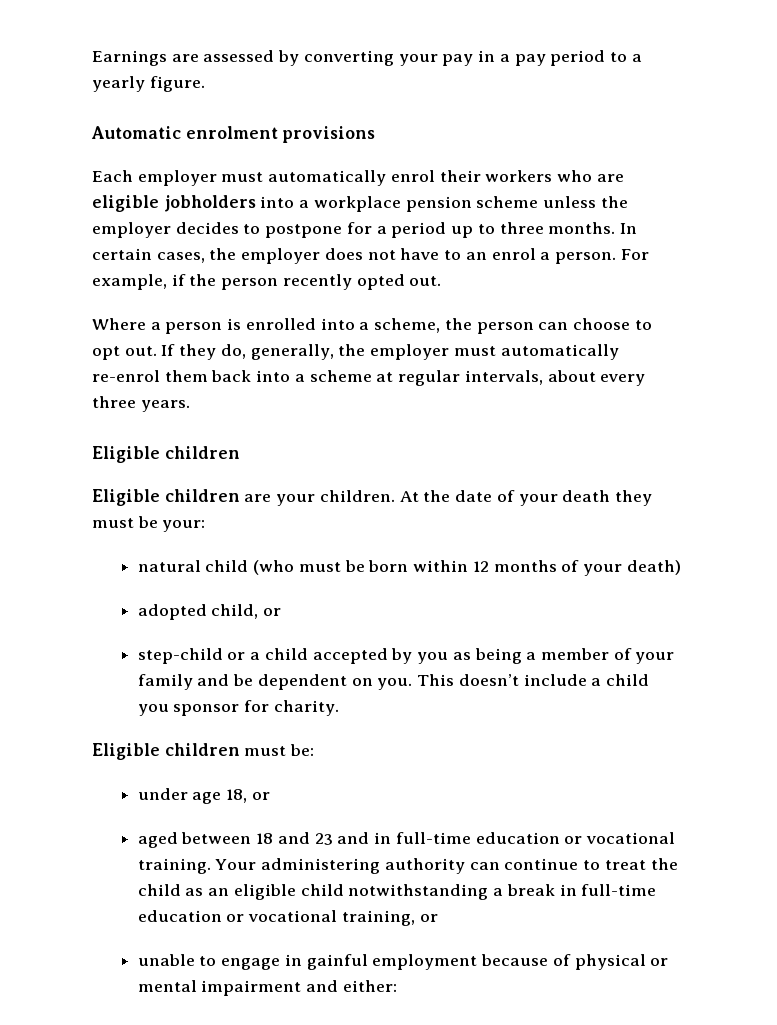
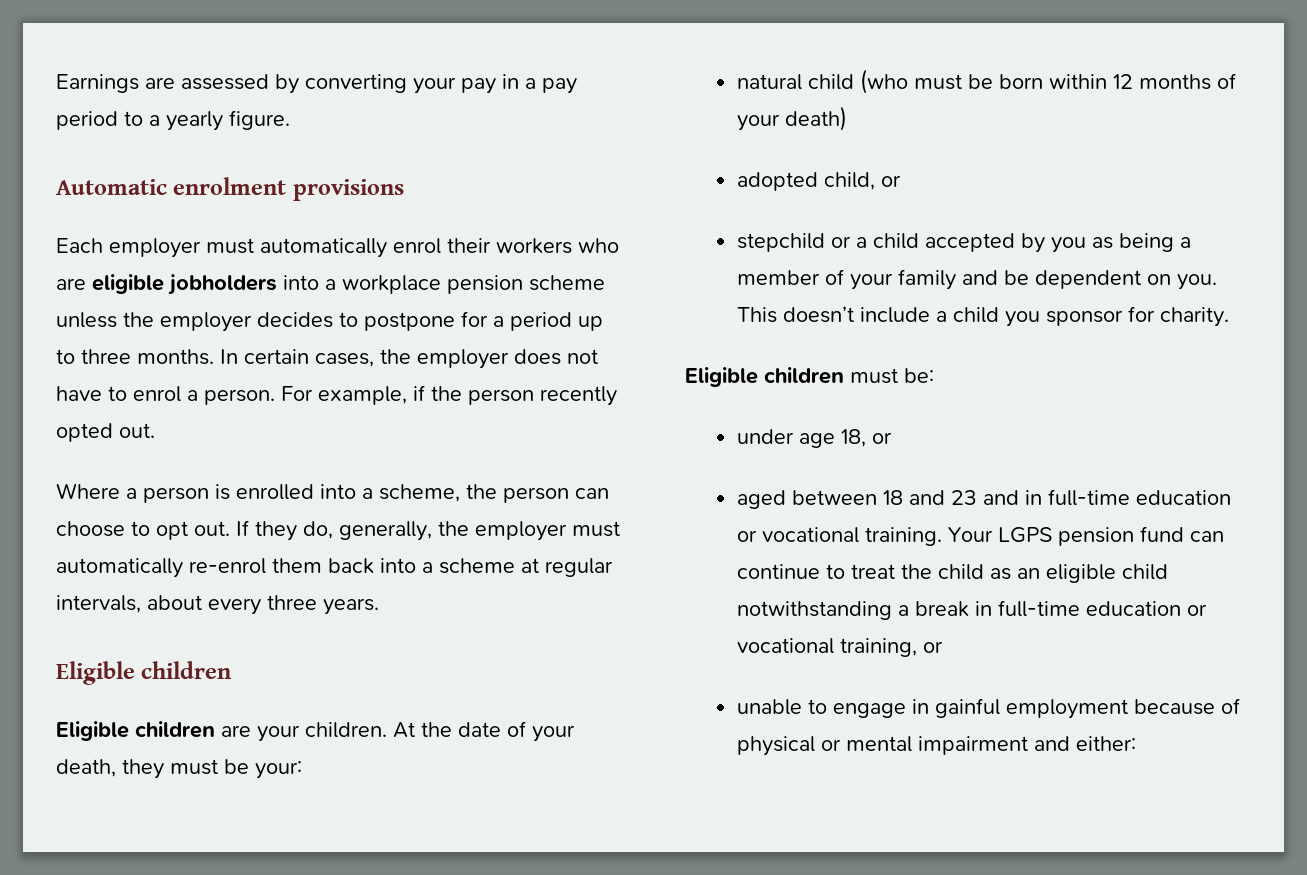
[465,252,487,260] an -> (127, 393) none
[562,490,611,502] death -> [56,759,116,777] death,
[137,648,223,664] step-child -> [736,233,825,252] stepchild
[261,858,465,874] administering authority -> [997,526,1184,546] LGPS pension fund

